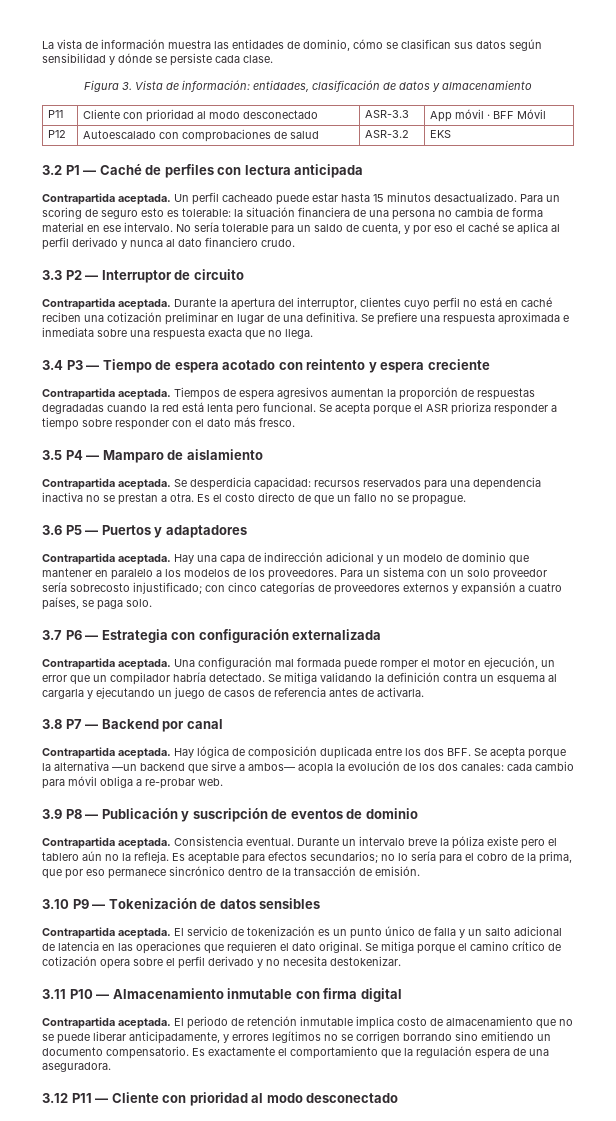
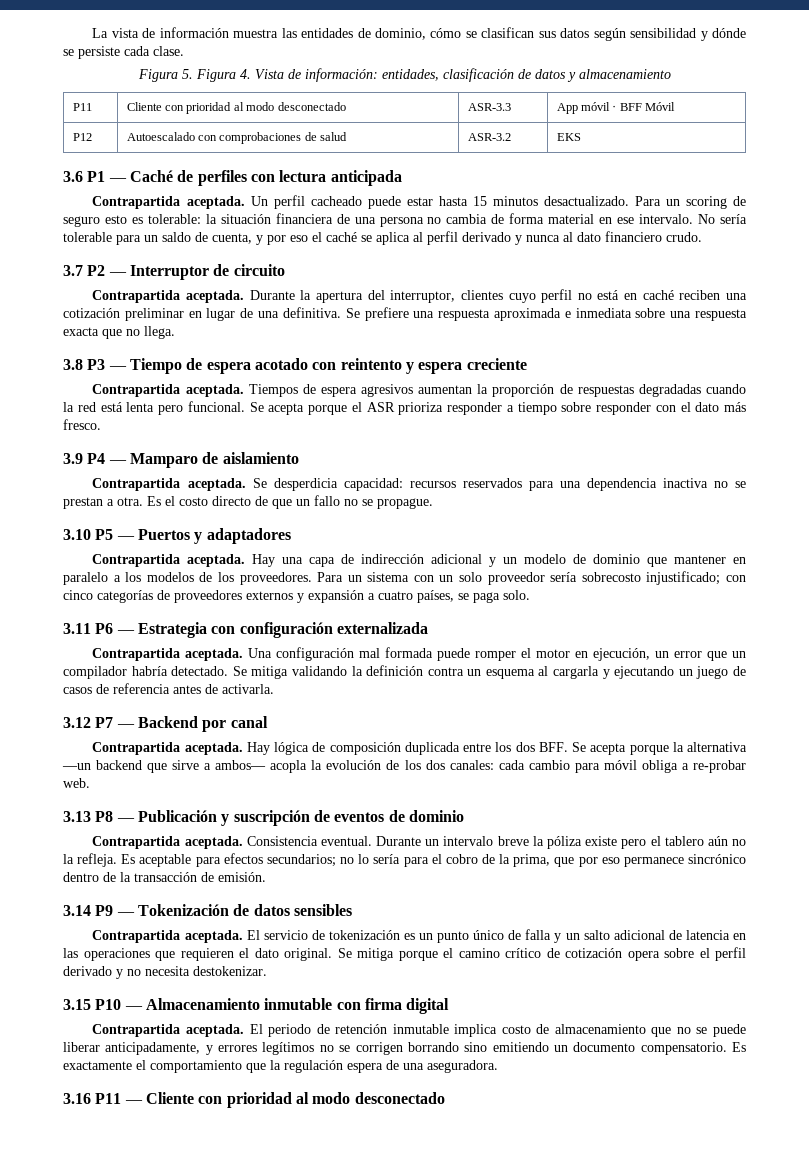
[122,82,132,90] 3. -> [181,69,251,82] 5. Figura 4.
[42,165,62,175] 3.2 -> [63,171,83,182] 3.6
[42,270,62,280] 3.3 -> [63,265,83,276] 3.7
[42,360,63,370] 3.4 -> [63,359,83,370] 3.8
[42,450,62,460] 3.5 -> [63,453,83,464] 3.9
[42,525,62,535] 3.6 -> [63,529,91,540] 3.10
[42,630,62,640] 3.7 -> [63,623,91,634] 3.11
[42,719,62,729] 3.8 -> [63,717,91,728] 3.12
[42,809,62,819] 3.9 -> [63,811,91,822] 3.13
[42,899,69,909] 3.10 -> [63,905,91,916] 3.14
[42,989,66,999] 3.11 -> [63,999,91,1010] 3.15
[42,1093,68,1103] 3.12 -> [63,1093,91,1104] 3.16

